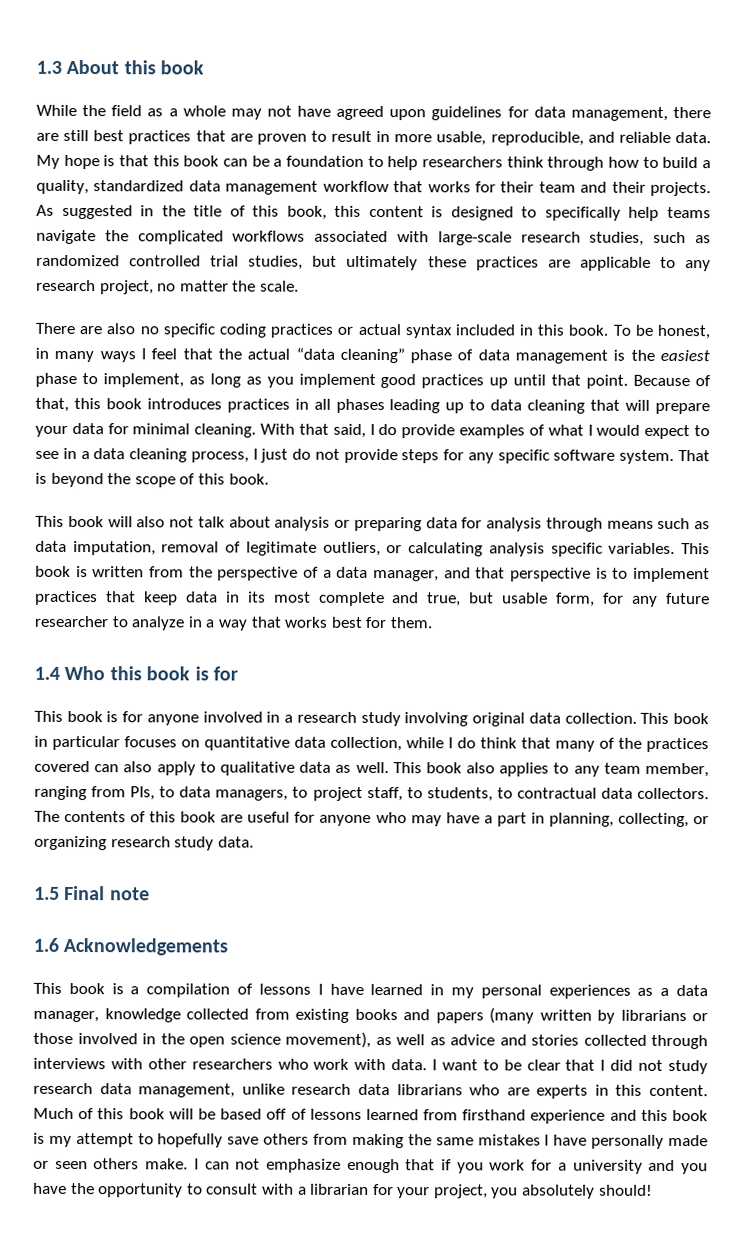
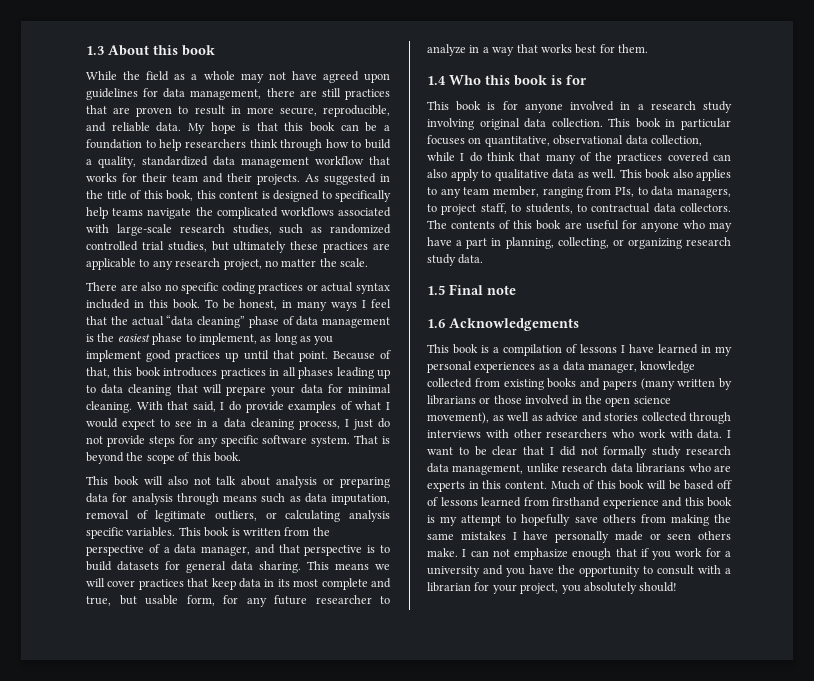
[93,130,125,142] best -> (341, 92) none
[436,131,487,146] usable, -> [279,107,317,116] secure,
[633,567,710,583] implement -> [86,561,390,573] [86,578,136,587] build datasets for general data sharing. This means we will cover
[204,736,290,751] quantitative -> [484,135,624,147] quantitative, observational
(664, 1065) none -> [603,446,648,458] formally

